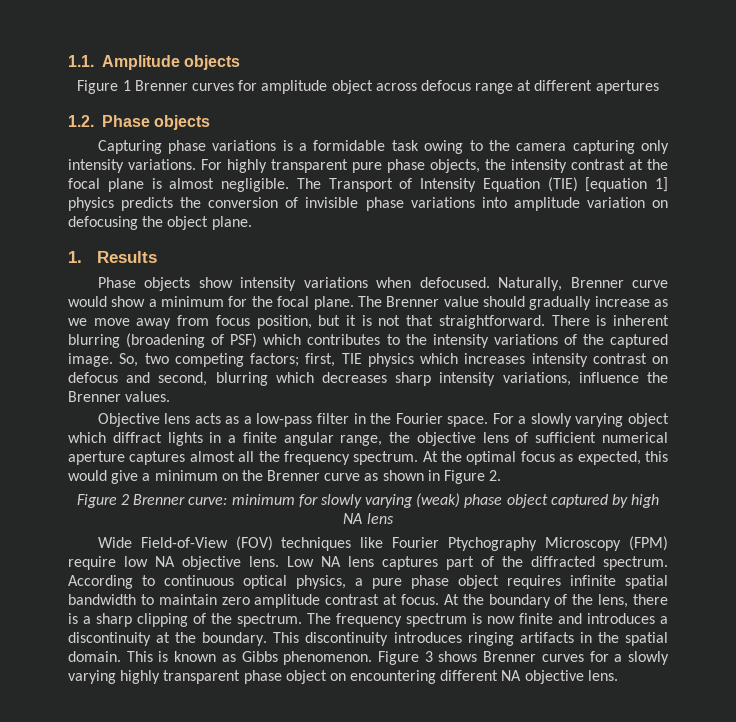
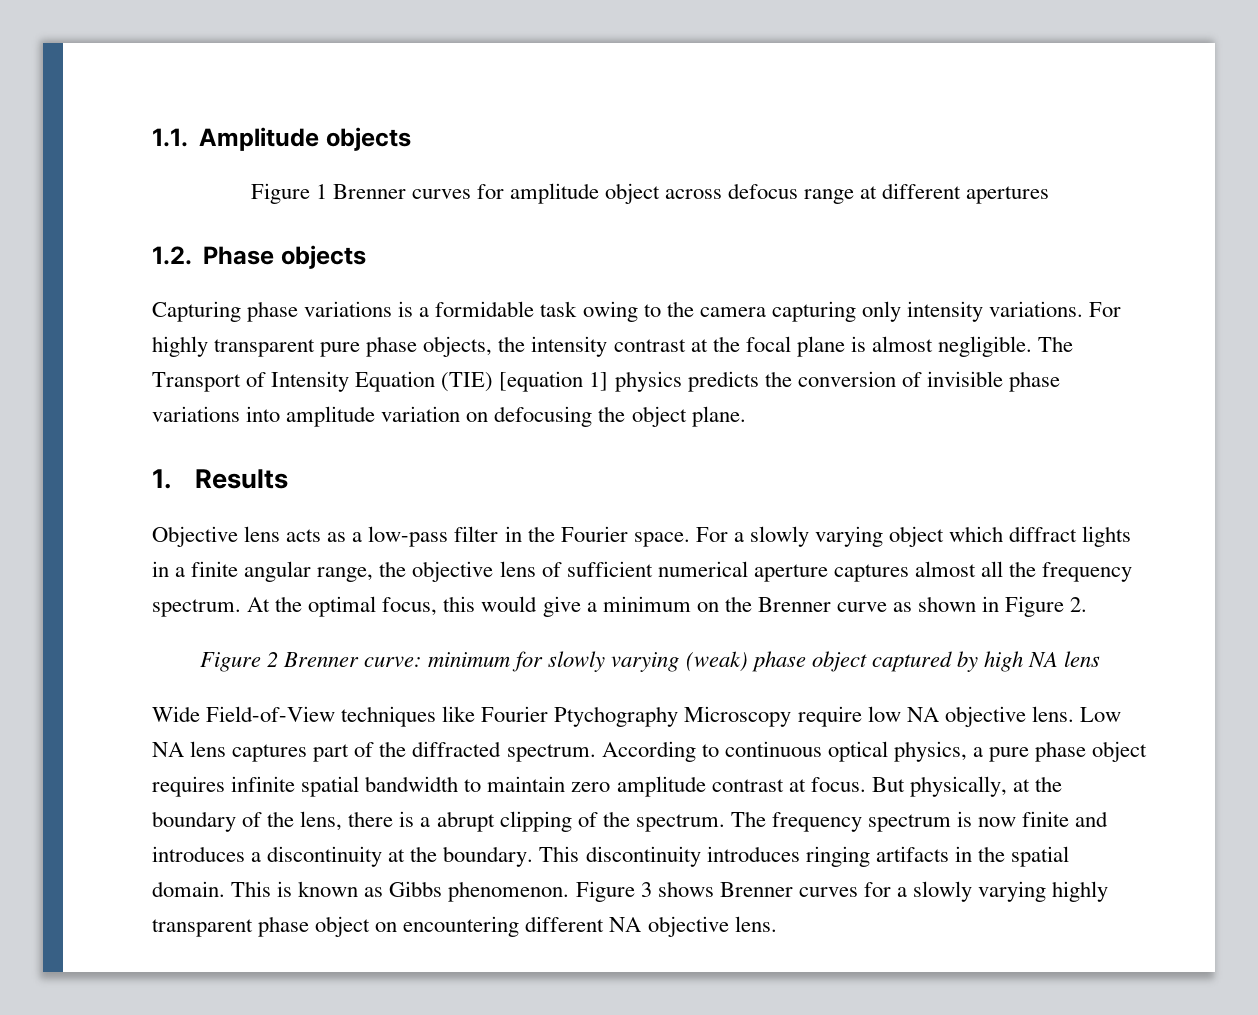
[97,277,669,291] [68,296,668,310] [68,315,669,329] [68,333,668,348] [68,353,668,367] [68,372,668,386] [68,391,171,402] // Phase objects show intensity variations when defocused. Naturally, Brenner curve would show a minimum for the focal plane. The Brenner value should gradually increase as we move away from focus position, but it is not that straightforward. There is inherent blurring (broadening of PSF) which contributes to the intensity variations of the captured image. So, two competing factors; first, TIE physics which increases intensity contrast on defocus and second, blurring which decreases sharp intensity variations, influence the Brenner values. -> (289, 479) none
[520,451,641,465] focus as expected, -> [382,597,438,616] focus,
[235,536,273,551] (FOV) -> (336, 714) none
[629,536,668,551] (FPM) -> (792, 716) none
[443,594,459,605] At -> [871,776,1030,797] But physically, at
[96,613,132,627] sharp -> [436,811,495,832] abrupt

